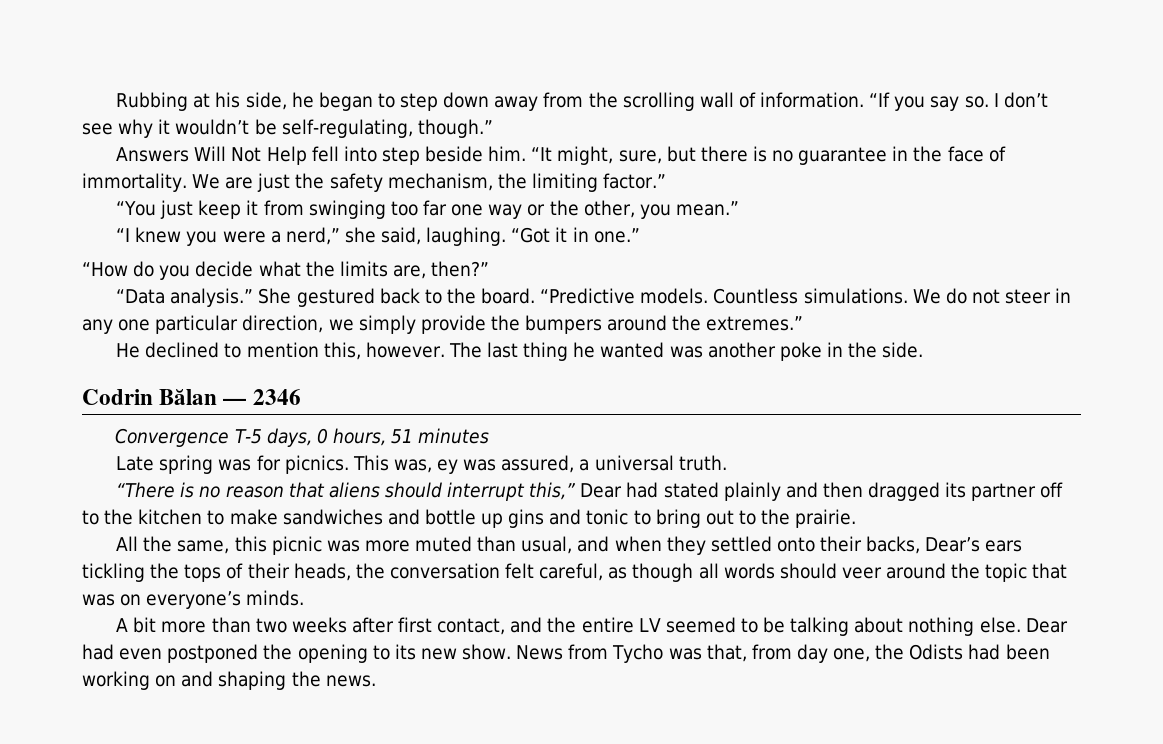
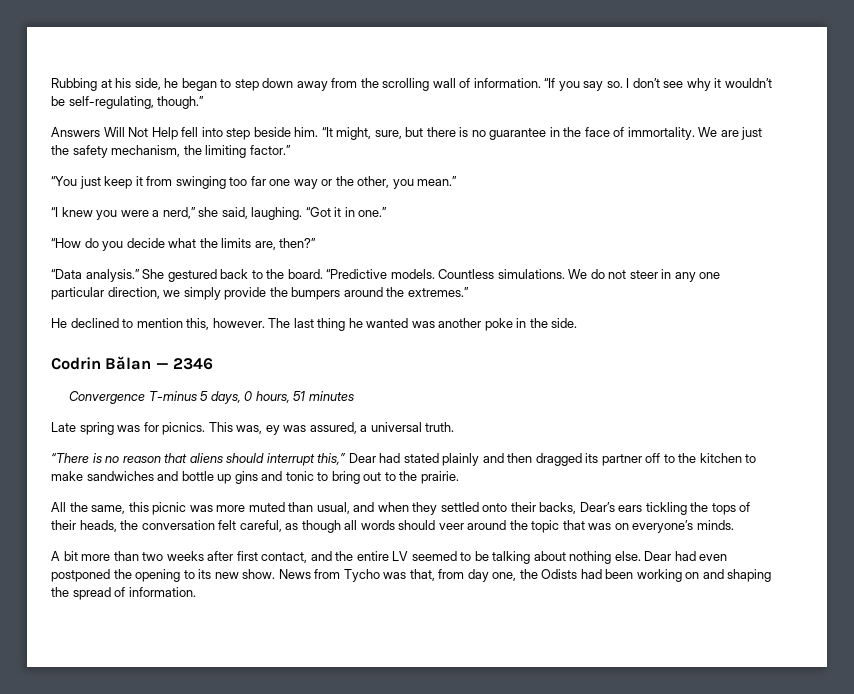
[234,429,262,444] T-5 -> [148,391,209,401] T-minus 5
[325,675,376,687] news. -> [72,587,196,600] spread of information.

